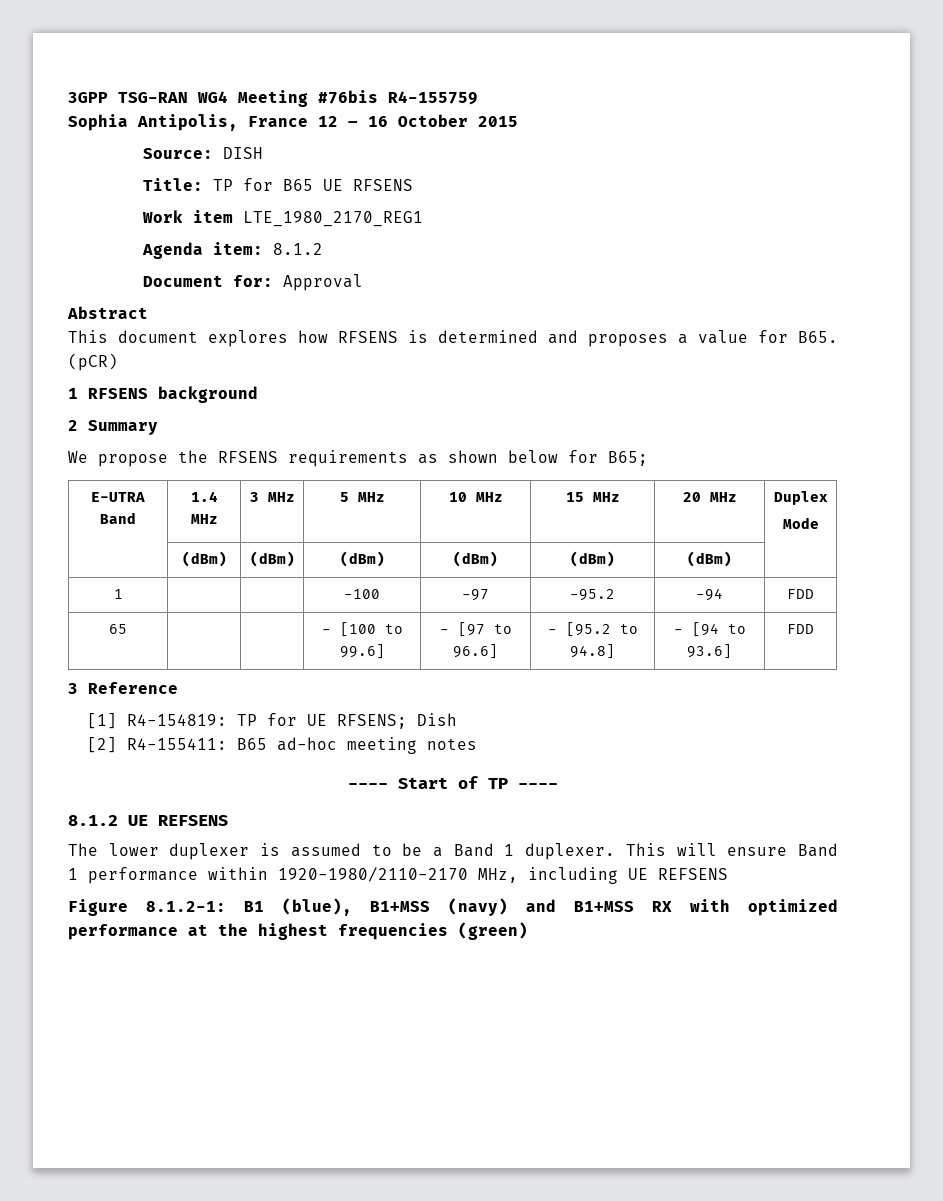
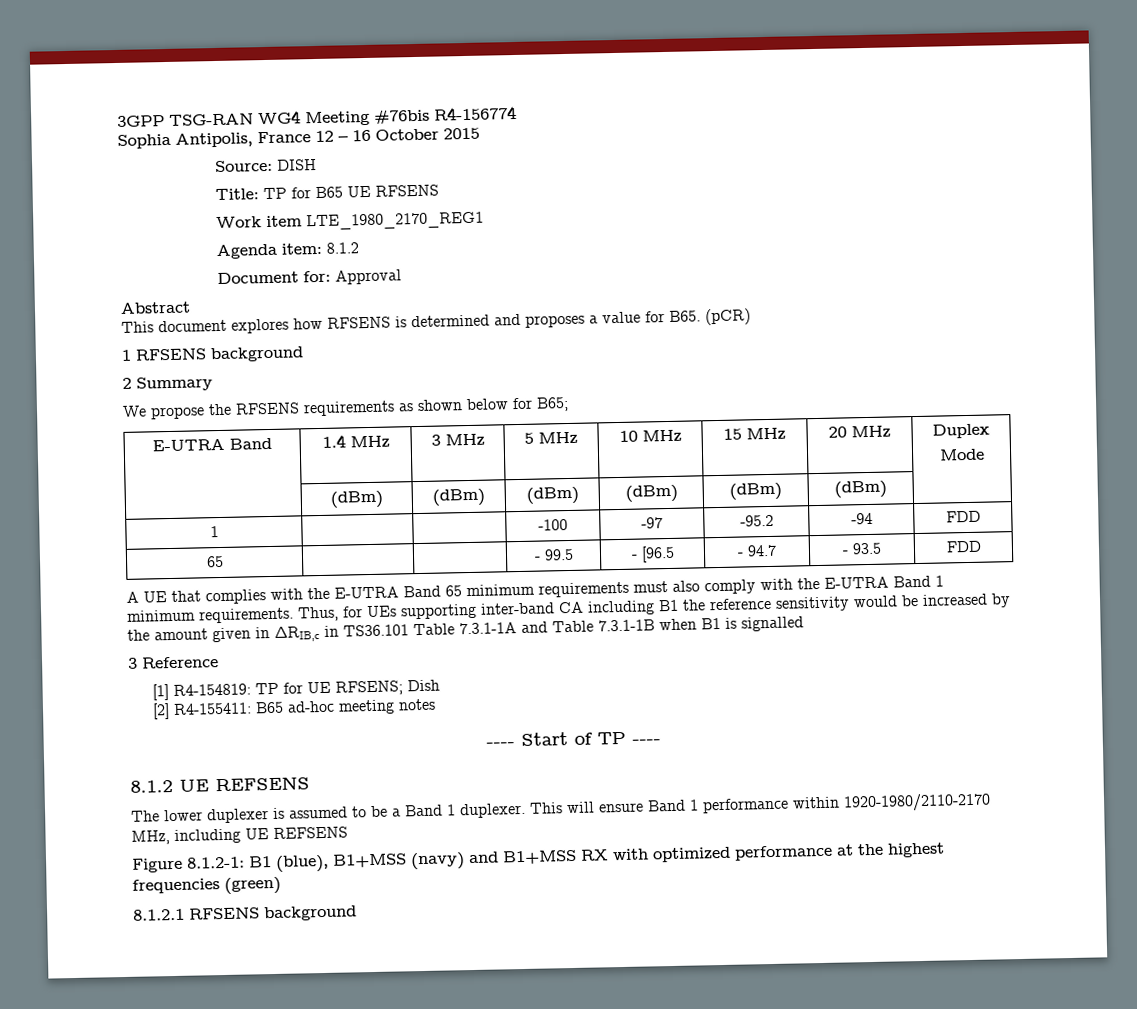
[388,91,478,105] R4-155759 -> [434,105,517,121] R4-156774
[339,622,403,637] [339,644,385,659] [439,622,512,637] [453,644,498,659] [547,622,638,637] [570,644,615,659] [673,622,746,637] [687,644,732,659] [787,624,814,634] [100 to 99.6] | - [97 to 96.6] | - [95.2 to 94.8] | - [94 to 93.6] | FDD -> [543,548,574,561] [631,545,675,563] [737,544,777,557] [842,542,882,555] [945,540,982,553] [126,575,944,605] [127,593,1011,624] [127,616,804,643] 99.5 | - [96.5 | - 94.7 | - 93.5 | FDD // A UE that complies with the E-UTRA Band 65 minimum requirements must also comply with the E-UTRA Band 1 minimum requirements. Thus, for UEs supporting inter-band CA including B1 the reference sensitivity would be increased by the amount given in ΔRIB,c in TS36.101 Table 7.3.1-1A and Table 7.3.1-1B when B1 is signalled
(528, 931) none -> [133,905,357,922] // 8.1.2.1 RFSENS background

